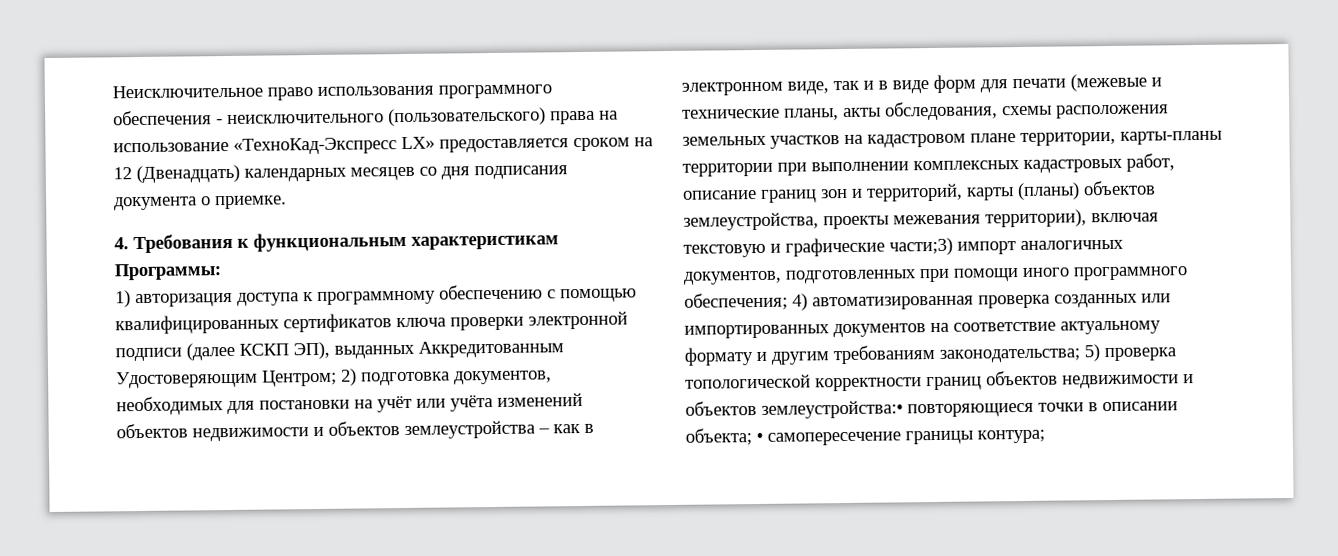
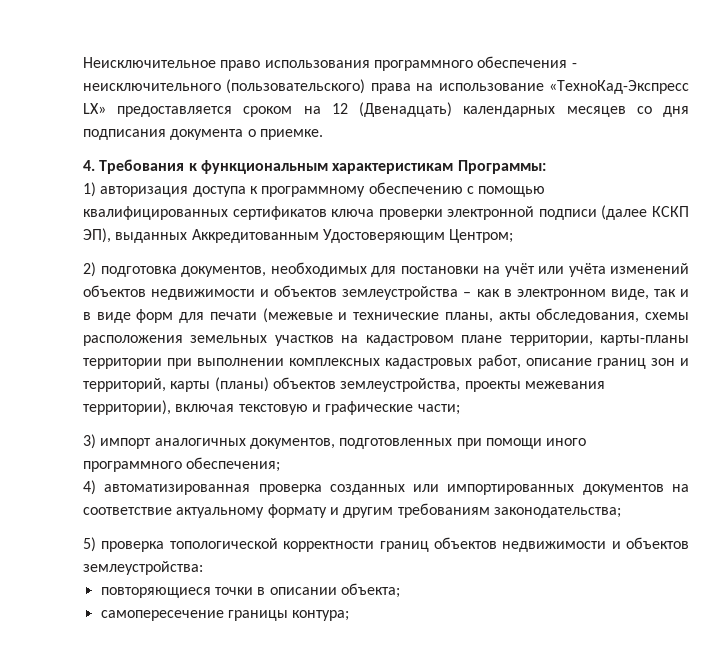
(337, 378) none -> (514, 236) //
[889,237,953,256] части;3) -> [417,404,460,415] [83,434,96,449] части; // 3)
(788, 301) none -> (281, 464) //
(1080, 355) none -> (621, 512) //
[761,400,903,419] землеустройства:• -> [83,561,203,575] землеустройства: //
[756,432,763,443] • -> (400, 590) //

